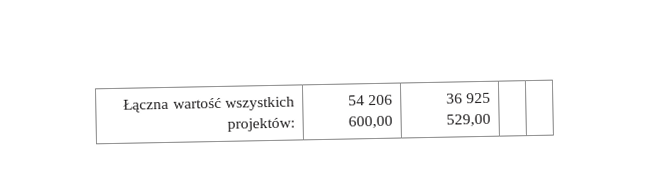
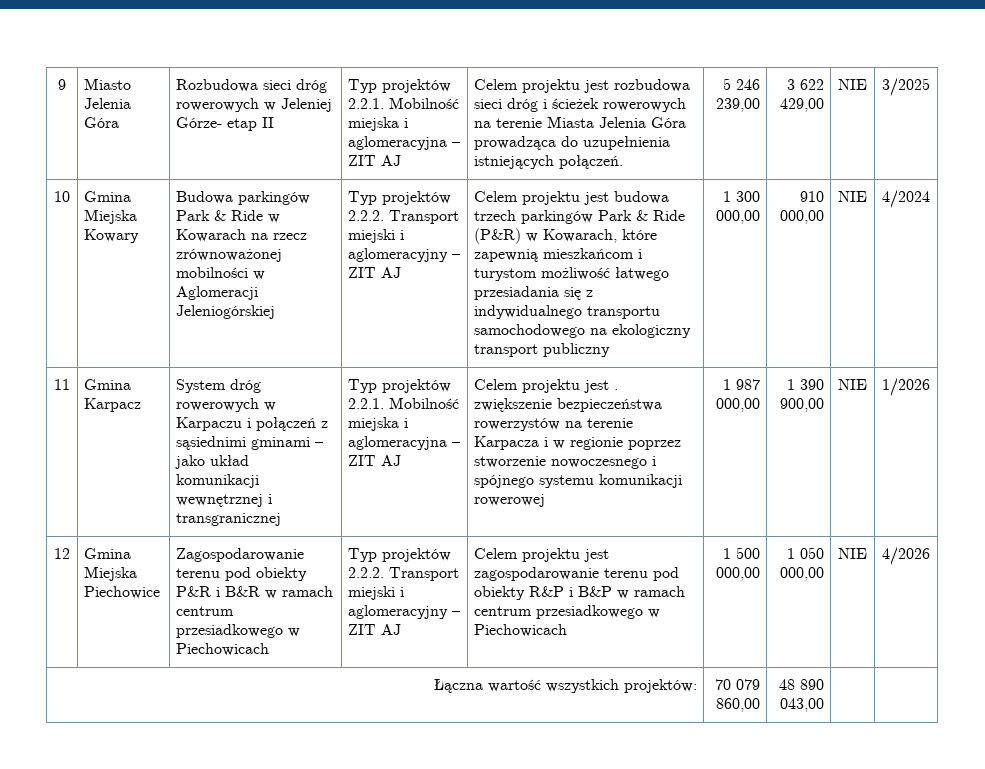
[123,96,295,113] [226,117,295,132] [347,94,393,106] [347,115,393,129] [445,92,491,104] [445,113,491,127] Łączna wartość wszystkich projektów: | 54 206 600,00 | 36 925 529,00 -> [58,79,66,90] [84,78,132,90] [84,98,132,109] [84,117,120,128] [176,79,328,93] [176,98,333,112] [176,117,275,131] [348,79,452,93] [348,97,460,109] [348,117,409,131] [348,136,461,150] [348,155,402,166] [474,79,691,93] [474,98,687,112] [474,116,687,128] [474,136,671,150] [474,155,624,169] [722,78,760,90] [715,98,760,112] [786,79,824,90] [779,98,824,112] [838,79,867,90] [882,78,930,96] [54,191,70,202] [84,191,132,202] [84,209,138,224] [84,229,140,243] [176,191,311,205] [176,210,281,223] [176,229,308,242] [176,249,283,262] [176,267,266,280] [176,286,259,300] [176,305,276,319] [348,191,452,205] [348,210,460,224] [348,229,405,243] [348,248,461,262] [348,267,402,278] [474,191,670,205] [474,210,686,224] [474,228,658,244] [474,248,643,262] [474,267,670,281] [474,286,594,300] [474,305,661,319] [474,324,692,338] [474,343,611,357] [722,191,760,202] [715,210,760,224] [799,191,824,202] [779,210,824,224] [838,191,867,202] [882,190,930,208] [54,379,70,390] [84,379,132,390] [84,398,142,412] [176,379,262,393] [176,398,277,412] [176,417,329,431] [176,436,324,450] [175,455,250,469] [176,474,260,488] [176,494,273,507] [176,513,282,526] [348,379,452,393] [348,397,460,409] [348,417,409,431] [348,436,461,450] [348,455,402,466] [474,379,619,393] [474,398,663,412] [474,418,634,431] [474,436,682,450] [474,456,657,469] [474,474,683,488] [474,494,546,507] [722,379,760,390] [715,398,760,412] [786,379,824,390] [779,398,824,412] [838,379,867,390] [882,378,930,396] [54,548,70,559] [84,548,132,559] [84,566,138,581] [84,586,161,599] [176,548,305,562] [176,567,308,581] [176,586,334,599] [176,606,235,616] [176,624,301,638] [176,643,270,656] [348,548,452,562] [348,567,460,581] [348,586,405,600] [348,605,461,619] [348,624,402,635] [474,548,610,562] [474,567,680,581] [474,586,686,600] [474,605,661,619] [474,624,568,637] [722,547,760,559] [715,567,760,581] [786,547,824,559] [779,567,824,581] [838,548,867,559] [882,547,930,565] [433,679,697,693] [714,679,760,690] [715,698,760,712] [778,679,824,690] [779,698,824,712] 9 | Miasto Jelenia Góra | Rozbudowa sieci dróg rowerowych w Jeleniej Górze- etap II | Typ projektów 2.2.1. Mobilność miejska i aglomeracyjna – ZIT AJ | Celem projektu jest rozbudowa sieci dróg i ścieżek rowerowych na terenie Miasta Jelenia Góra prowadząca do uzupełnienia istniejących połączeń. | 5 246 239,00 | 3 622 429,00 | NIE | 3/2025 // 10 | Gmina Miejska Kowary | Budowa parkingów Park & Ride w Kowarach na rzecz zrównoważonej mobilności w Aglomeracji Jeleniogórskiej | Typ projektów 2.2.2. Transport miejski i aglomeracyjny – ZIT AJ | Celem projektu jest budowa trzech parkingów Park & Ride (P&R) w Kowarach, które zapewnią mieszkańcom i turystom możliwość łatwego przesiadania się z indywidualnego transportu samochodowego na ekologiczny transport publiczny | 1 300 000,00 | 910 000,00 | NIE | 4/2024 // 11 | Gmina Karpacz | System dróg rowerowych w Karpaczu i połączeń z sąsiednimi gminami – jako układ komunikacji wewnętrznej i transgranicznej | Typ projektów 2.2.1. Mobilność miejska i aglomeracyjna – ZIT AJ | Celem projektu jest . zwiększenie bezpieczeństwa rowerzystów na terenie Karpacza i w regionie poprzez stworzenie nowoczesnego i spójnego systemu komunikacji rowerowej | 1 987 000,00 | 1 390 900,00 | NIE | 1/2026 // 12 | Gmina Miejska Piechowice | Zagospodarowanie terenu pod obiekty P&R i B&R w ramach centrum przesiadkowego w Piechowicach | Typ projektów 2.2.2. Transport miejski i aglomeracyjny – ZIT AJ | Celem projektu jest zagospodarowanie terenu pod obiekty R&P i B&P w ramach centrum przesiadkowego w Piechowicach | 1 500 000,00 | 1 050 000,00 | NIE | 4/2026 // Łączna wartość wszystkich projektów: | 70 079 860,00 | 48 890 043,00

